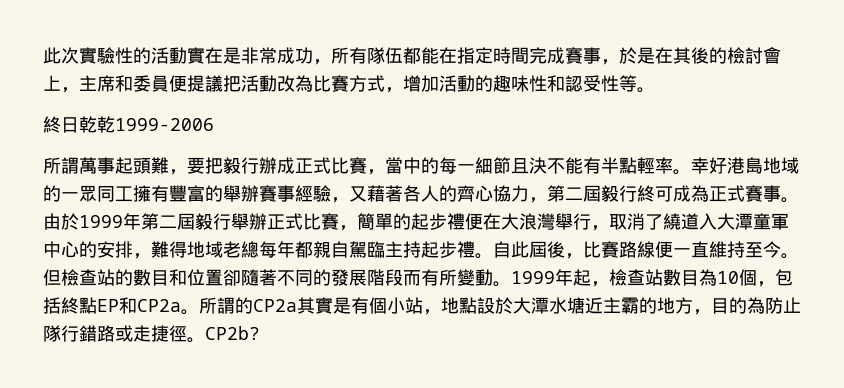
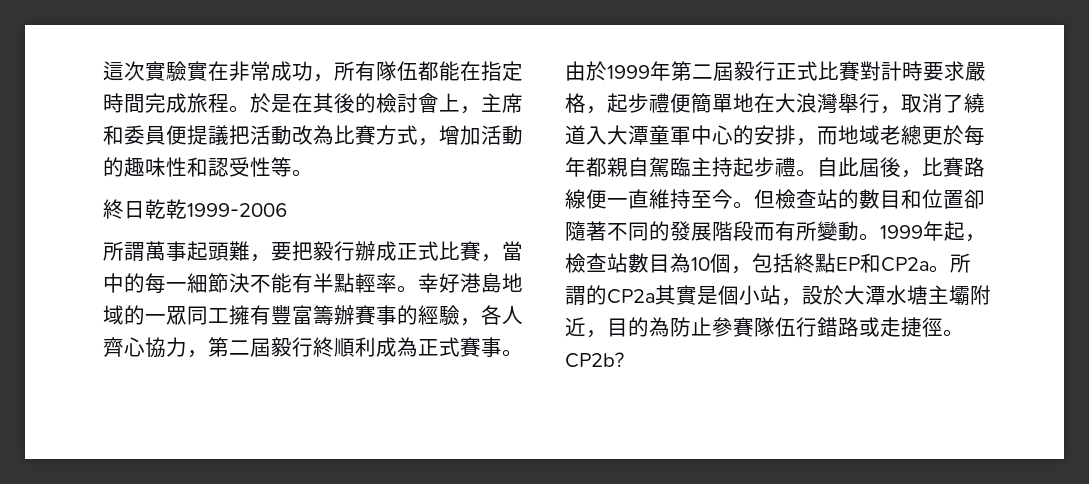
[43,47,241,64] 此次實驗性的活動實在是 -> [103,61,229,82] 這次實驗實在
[565,47,619,65] 賽事， -> [187,93,250,113] 旅程。
[511,158,529,174] 且 -> (229, 283) none
[205,185,457,203] 的舉辦賽事經驗，又藉著各人的 -> [313,305,523,326] 籌辦賽事的經驗，各人
[655,186,673,202] 可 -> [334,337,376,357] 順利
[231,213,411,231] 舉辦正式比賽，簡單的 -> [776,61,986,81] [565,93,607,114] 正式比賽對計時要求嚴格，
(483, 221) none -> [691,93,754,113] 簡單地
[151,241,187,258] 難得 -> [817,126,838,145] 而
(259, 249) none -> [922,125,964,145] 更於
[351,297,369,314] 有 -> (718, 295) none
[441,297,477,314] 地點 -> (802, 302) none
[585,297,693,314] 近主霸的地方 -> [928,285,991,306] [565,317,586,337] 主壩附近
[43,325,61,342] 隊 -> [712,317,796,337] 參賽隊伍

